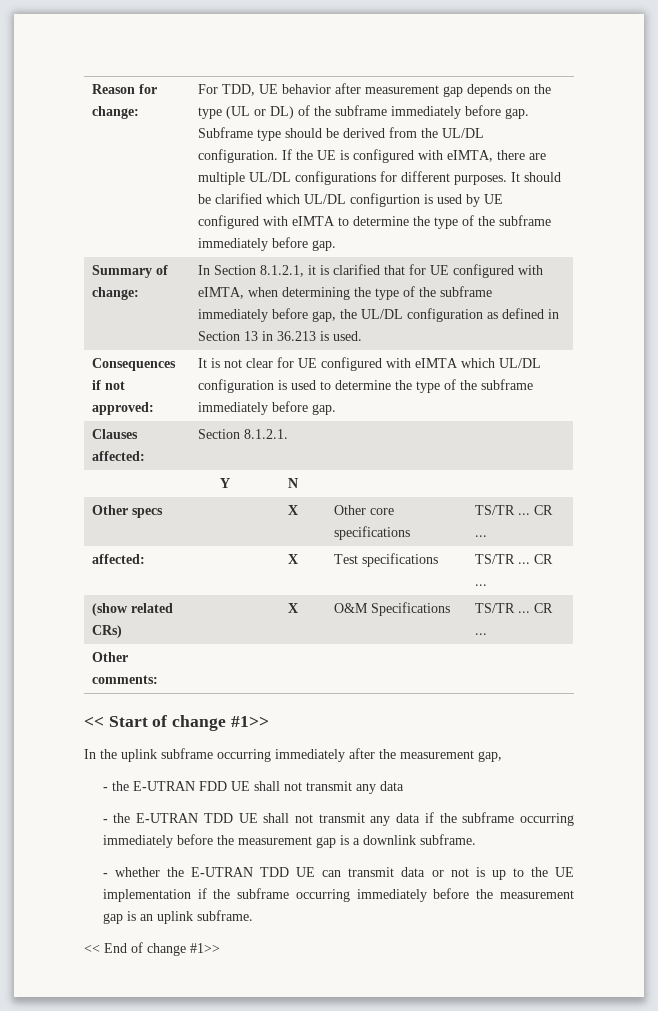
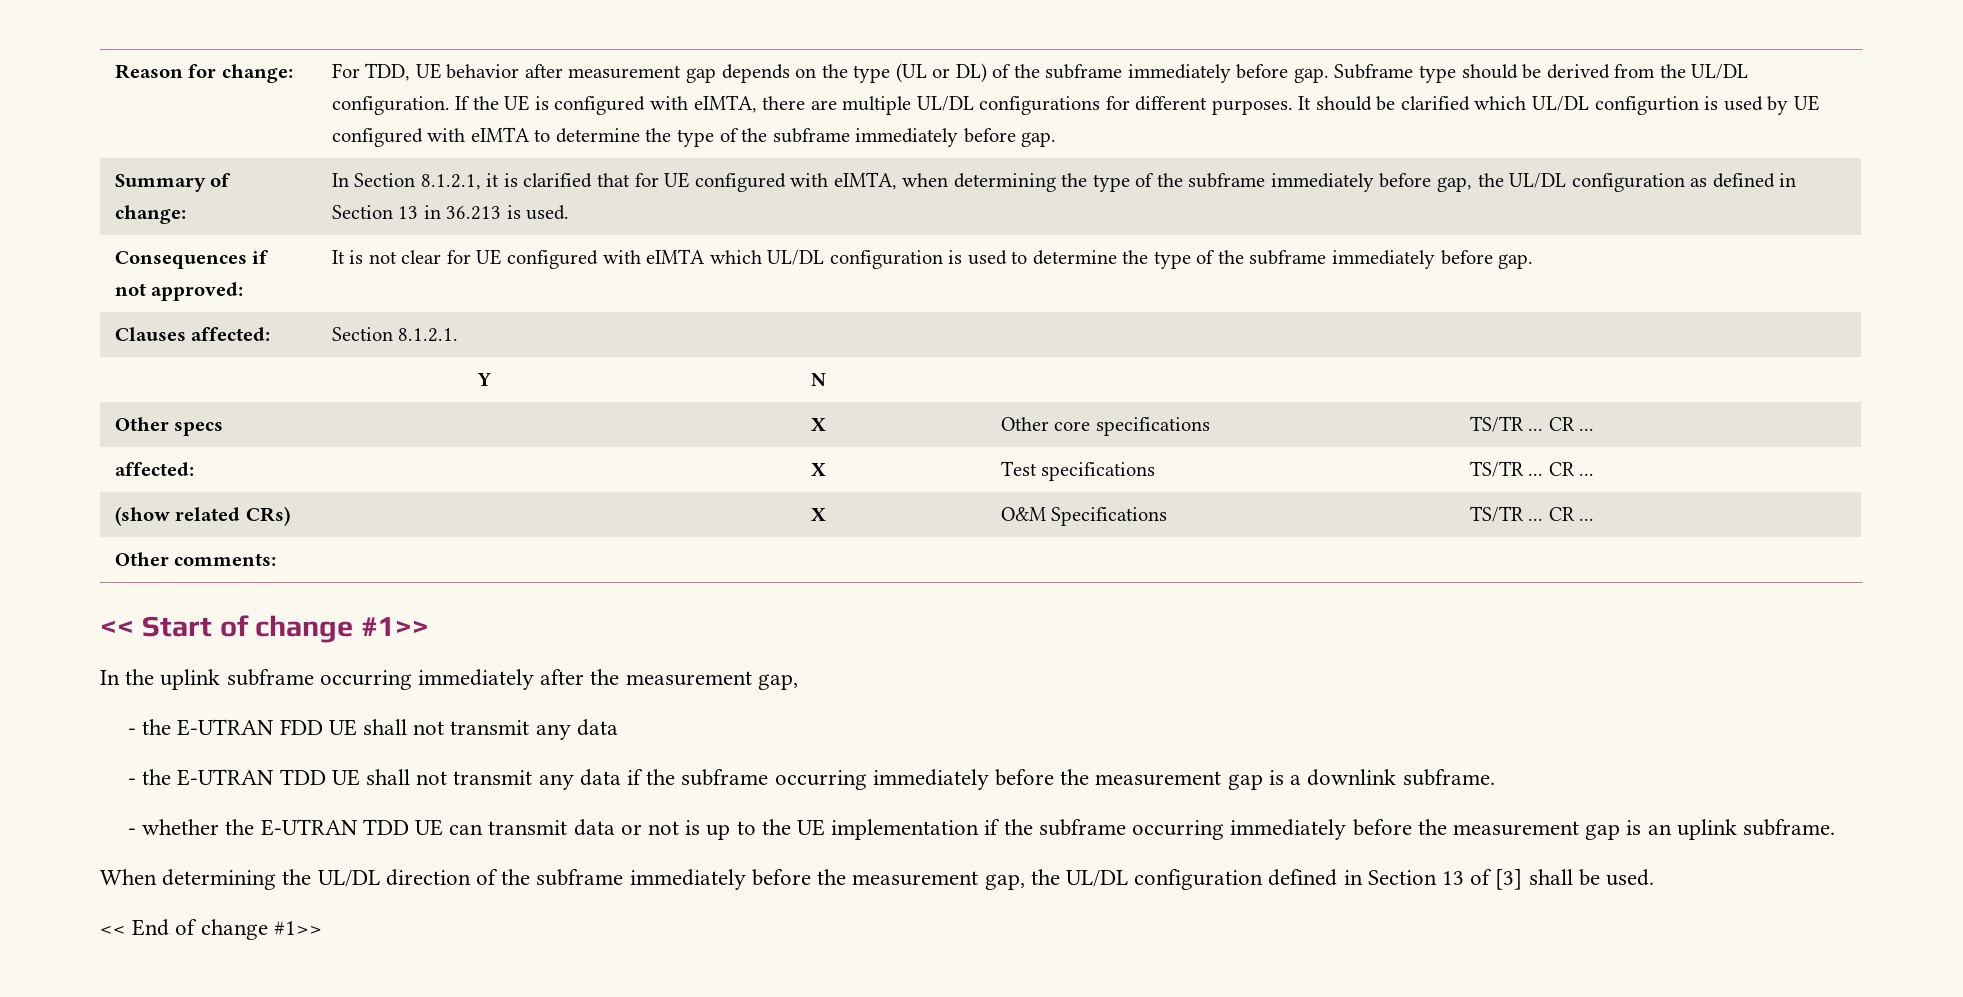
(253, 915) none -> [100,869,1655,890] // When determining the UL/DL direction of the subframe immediately before the measurement gap, the UL/DL configuration defined in Section 13 of [3] shall be used.

